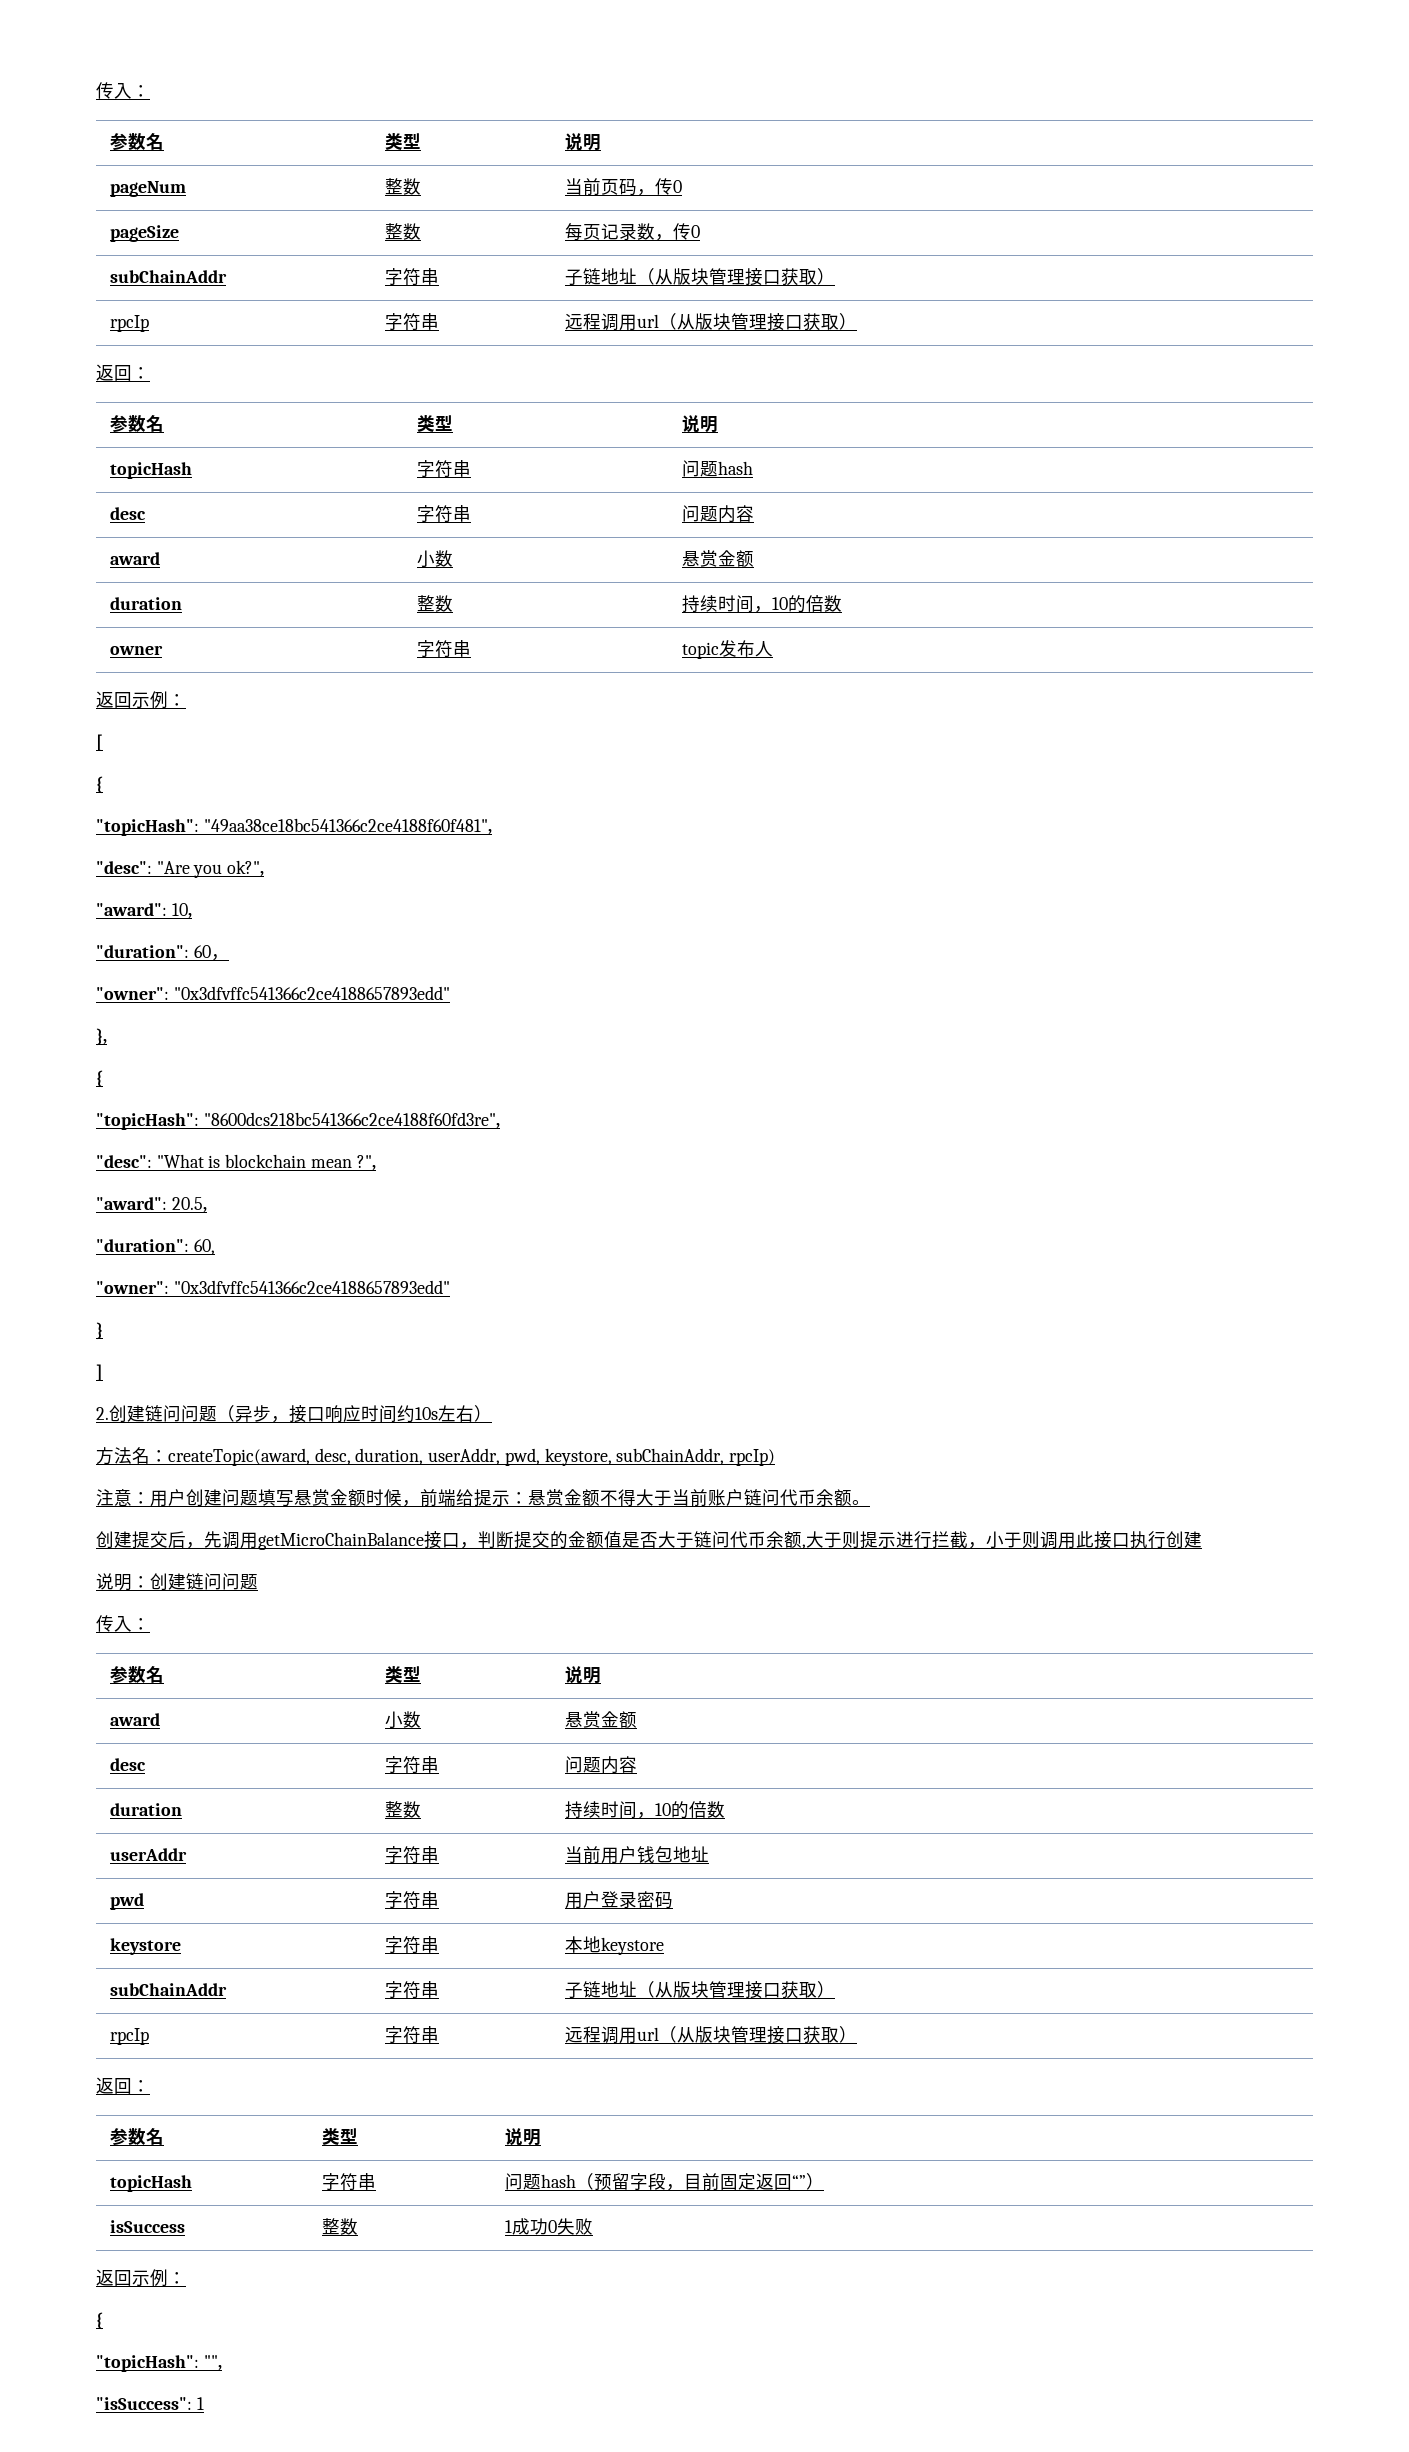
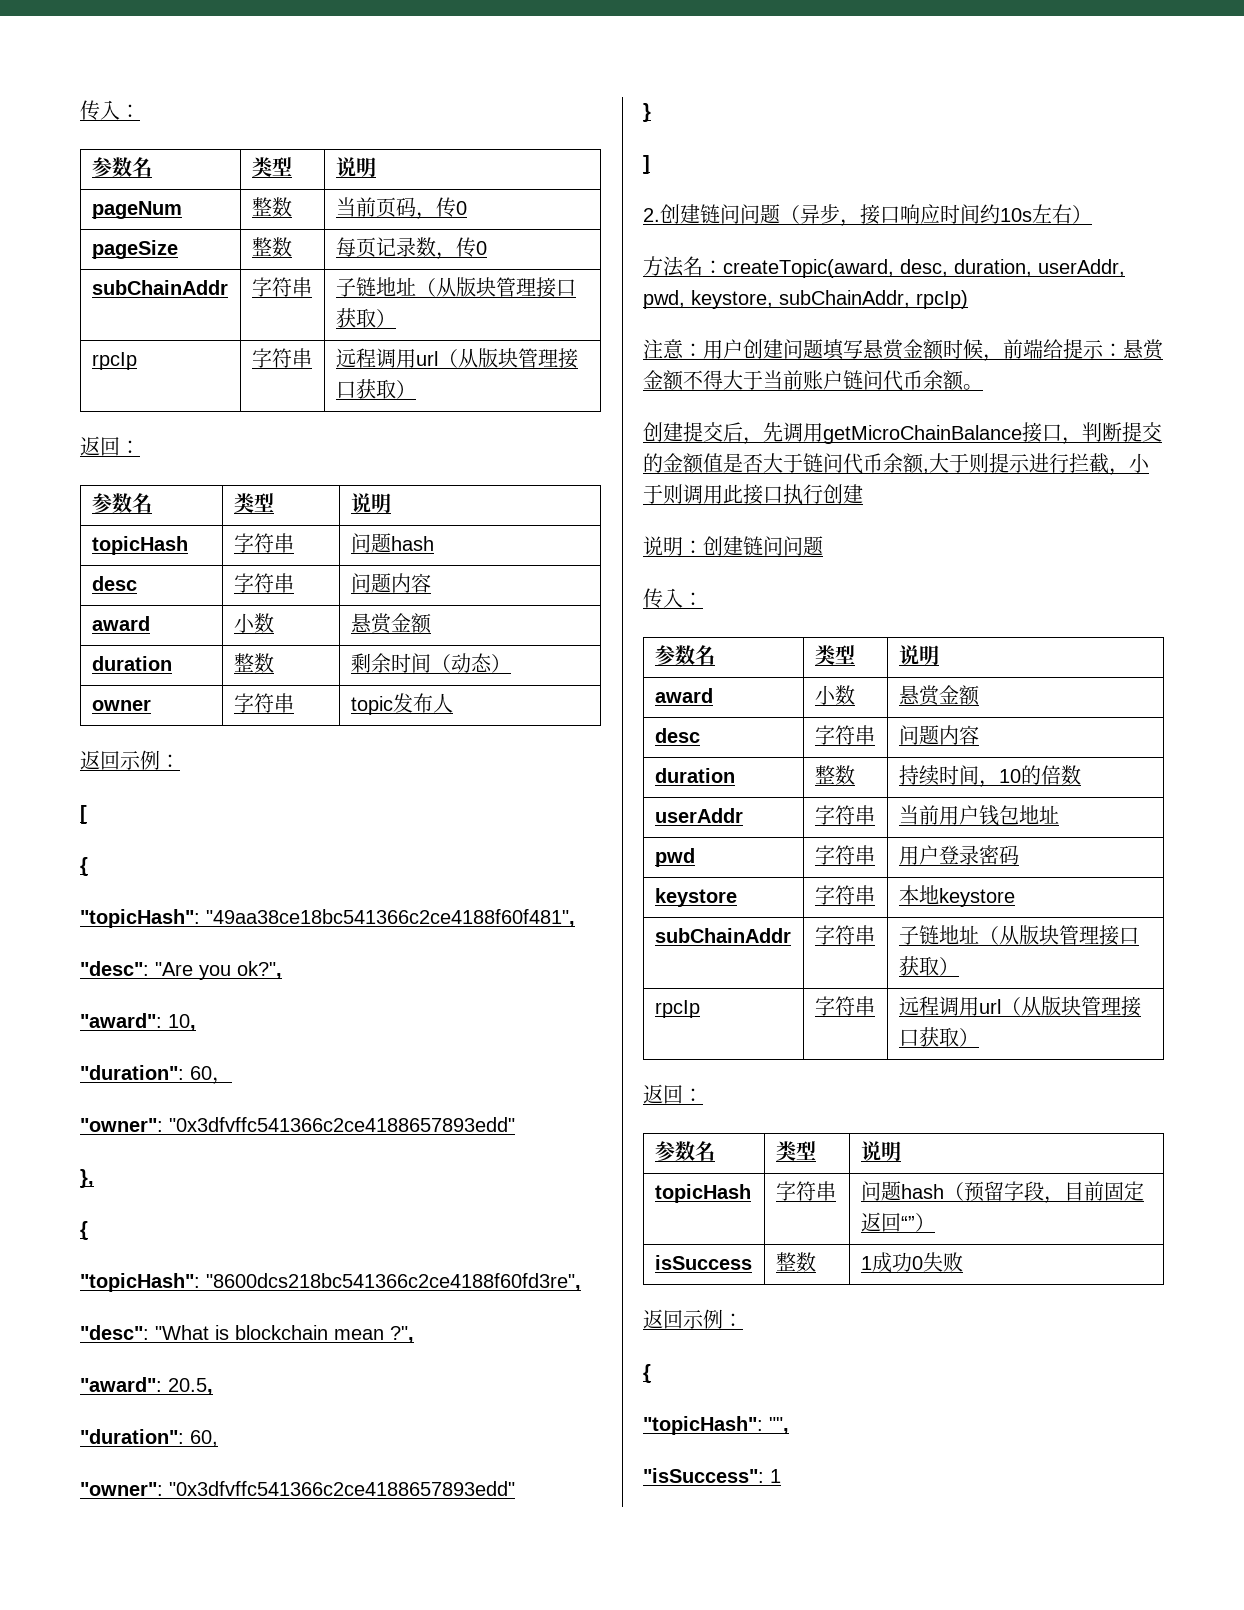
[681,595,842,613] 持续时间，10的倍数 -> [350,653,511,673] 剩余时间（动态）

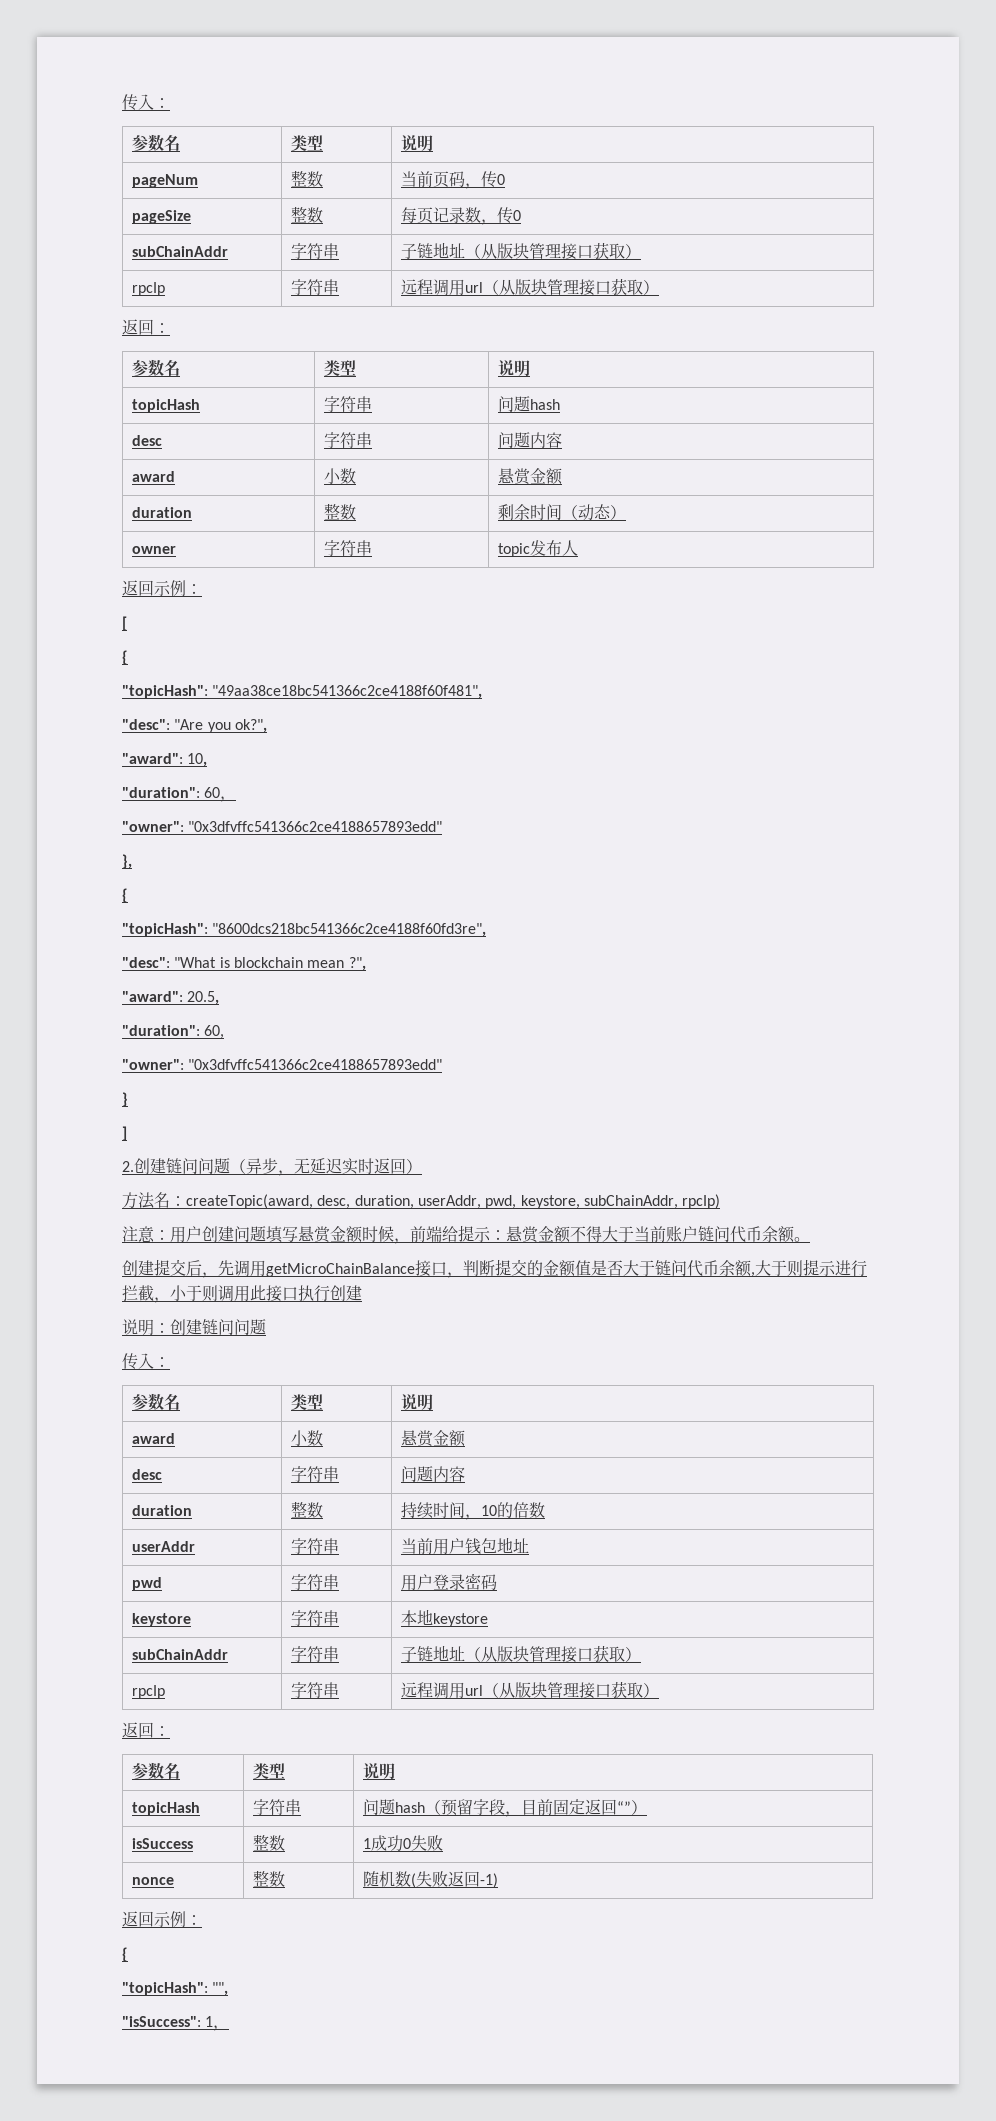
[860,204,1072,225] 接口响应时间约10s左右 -> [294,1158,406,1175] 无延迟实时返回
(963, 1262) none -> [131,1877,174,1885] [252,1870,285,1887] [362,1871,498,1888] // nonce | 整数 | 随机数(失败返回-1)
(781, 1476) none -> [213,2025,230,2031] ，

